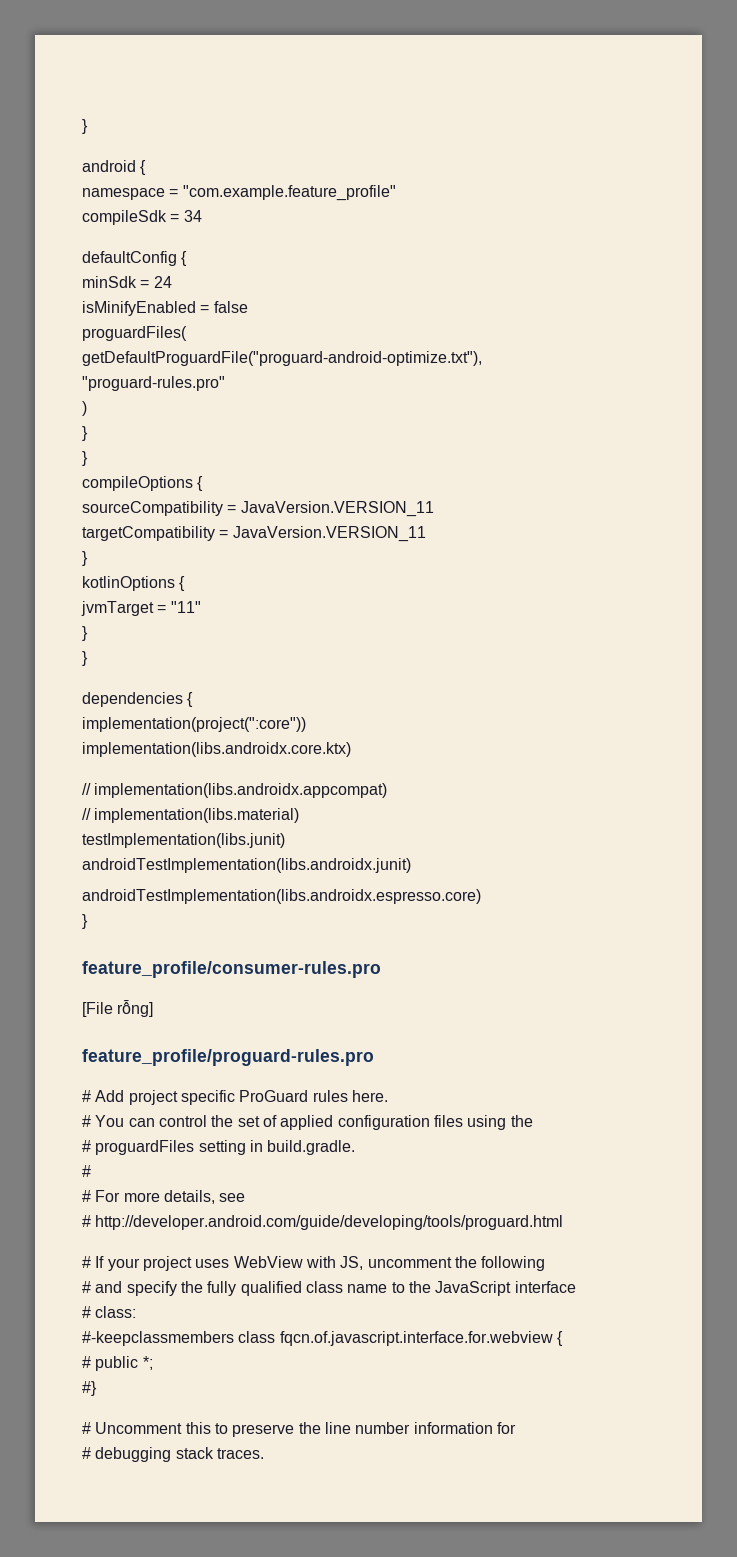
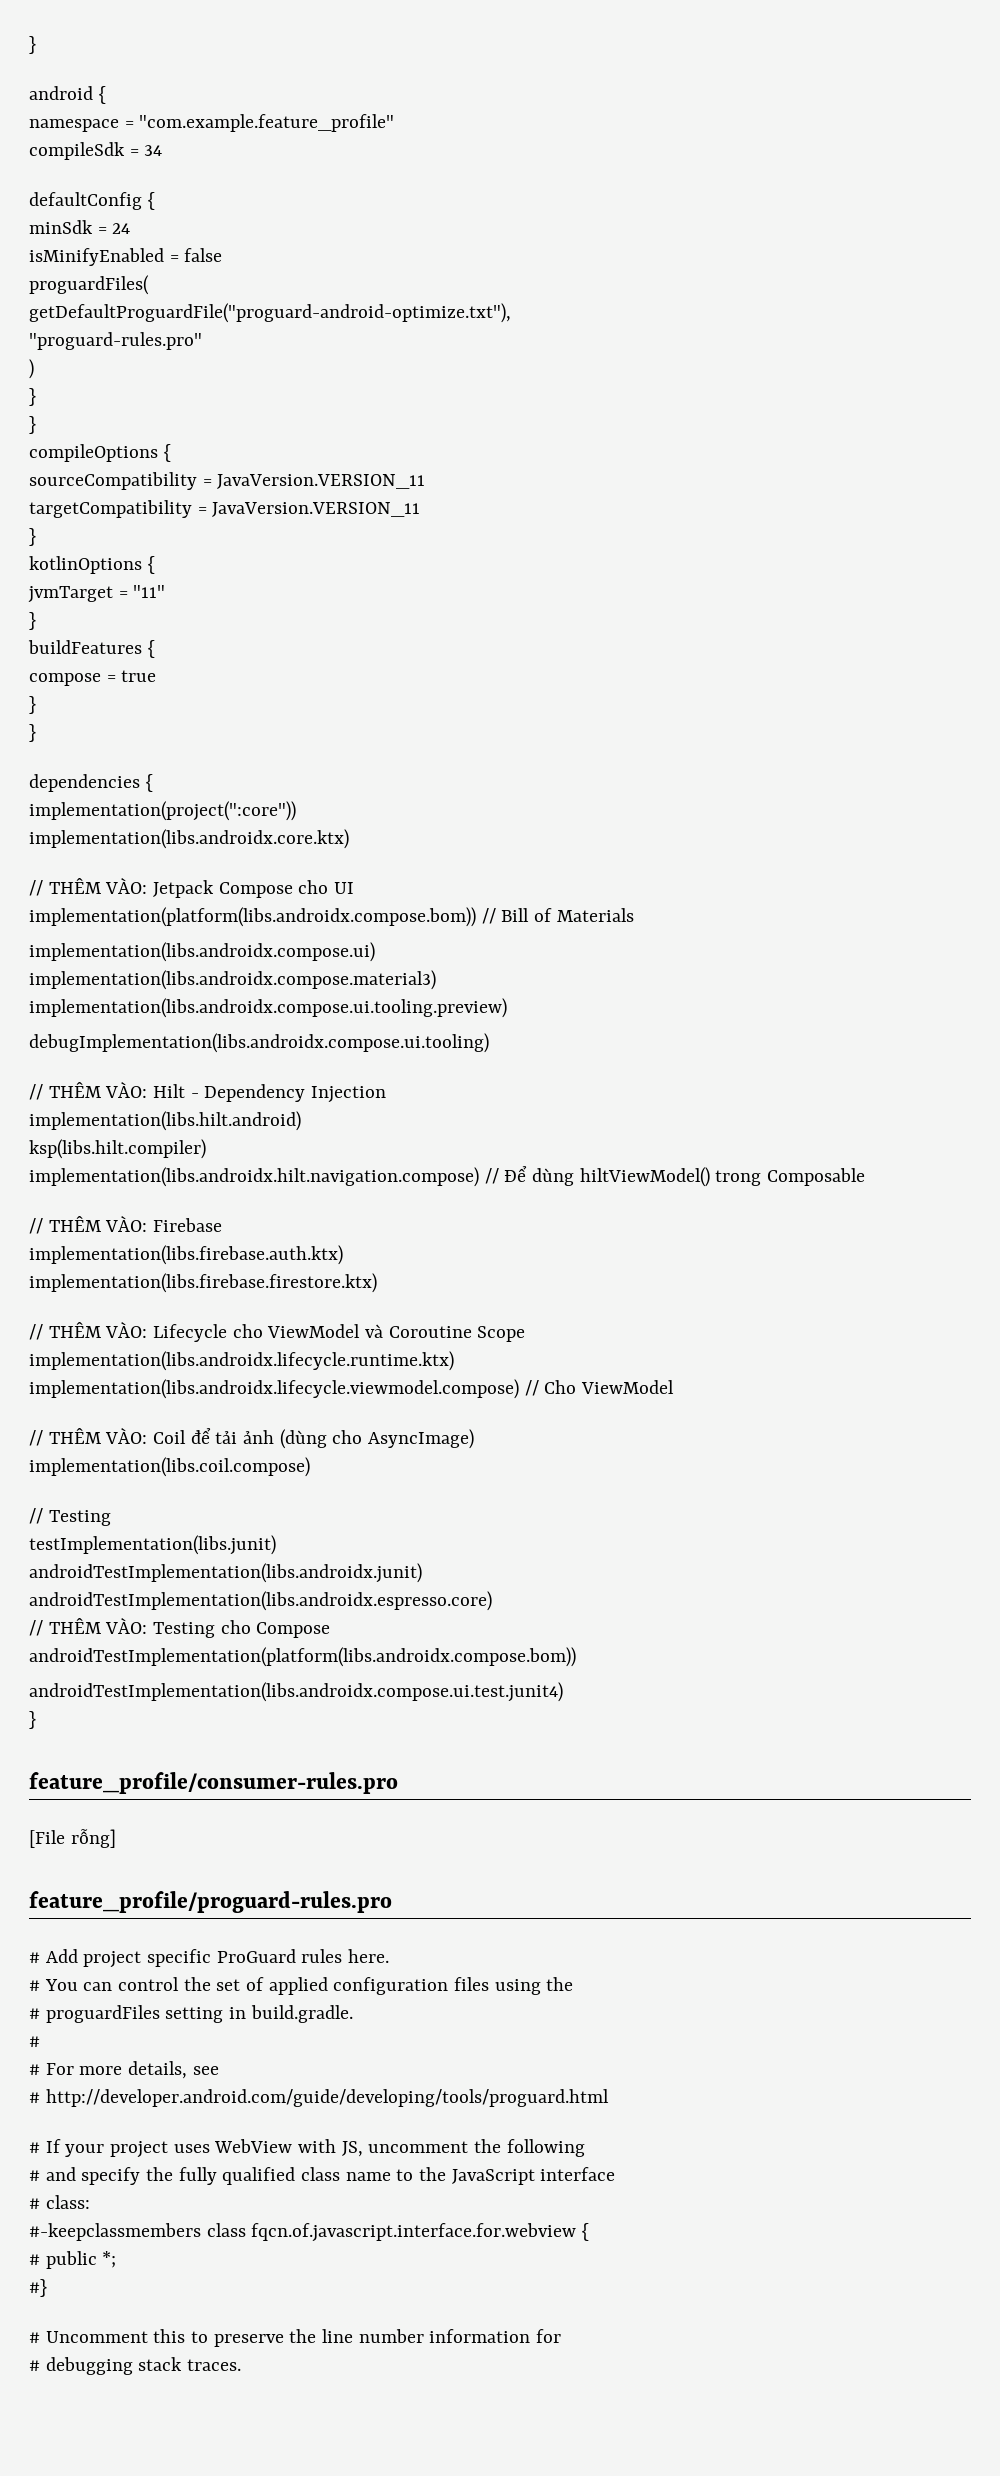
(88, 633) none -> [28,640,155,658] [29,670,157,686] [29,696,36,714] // buildFeatures { // compose = true // }
[94,783,388,798] [82,808,300,823] [82,833,285,848] [82,858,411,873] [82,889,481,904] implementation(libs.androidx.appcompat) // // implementation(libs.material) // testImplementation(libs.junit) // androidTestImplementation(libs.androidx.junit) // androidTestImplementation(libs.androidx.espresso.core) -> [48,878,355,898] [29,907,634,927] [29,942,375,962] [29,970,436,990] [29,998,507,1018] [29,1033,489,1053] [29,1082,387,1103] [29,1111,301,1131] [29,1139,206,1159] [29,1166,866,1187] [29,1216,223,1234] [29,1245,343,1265] [29,1273,377,1293] [29,1322,526,1342] [29,1351,454,1371] [29,1379,675,1399] [29,1428,475,1449] [29,1457,310,1477] [29,1508,111,1526] [29,1535,276,1555] [29,1563,422,1583] [29,1591,492,1611] [29,1618,331,1638] [29,1647,576,1667] [29,1682,563,1702] THÊM VÀO: Jetpack Compose cho UI // implementation(platform(libs.androidx.compose.bom)) // Bill of Materials // implementation(libs.androidx.compose.ui) // implementation(libs.androidx.compose.material3) // implementation(libs.androidx.compose.ui.tooling.preview) // debugImplementation(libs.androidx.compose.ui.tooling) // // THÊM VÀO: Hilt - Dependency Injection // implementation(libs.hilt.android) // ksp(libs.hilt.compiler) // implementation(libs.androidx.hilt.navigation.compose) // Để dùng hiltViewModel() trong Composable // // THÊM VÀO: Firebase // implementation(libs.firebase.auth.ktx) // implementation(libs.firebase.firestore.ktx) // // THÊM VÀO: Lifecycle cho ViewModel và Coroutine Scope // implementation(libs.androidx.lifecycle.runtime.ktx) // implementation(libs.androidx.lifecycle.viewmodel.compose) // Cho ViewModel // // THÊM VÀO: Coil để tải ảnh (dùng cho AsyncImage) // implementation(libs.coil.compose) // // Testing // testImplementation(libs.junit) // androidTestImplementation(libs.androidx.junit) // androidTestImplementation(libs.androidx.espresso.core) // // THÊM VÀO: Testing cho Compose // androidTestImplementation(platform(libs.androidx.compose.bom)) // androidTestImplementation(libs.androidx.compose.ui.test.junit4)

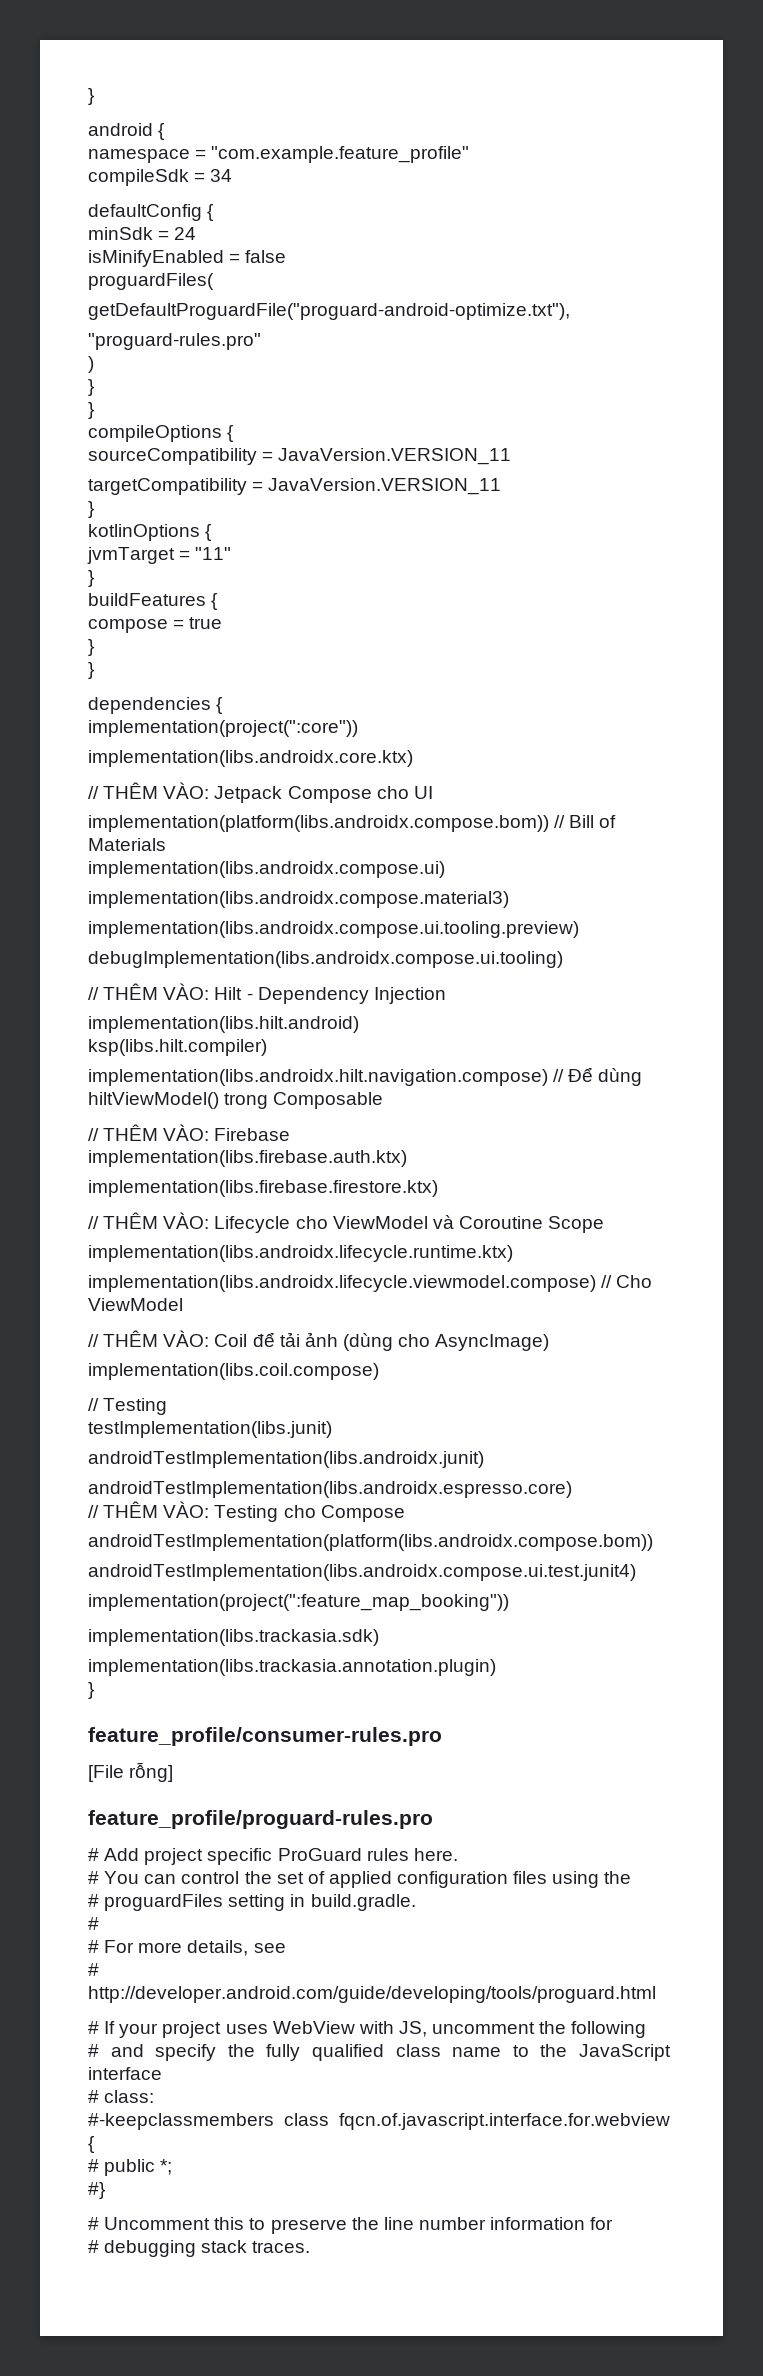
(563, 1692) none -> [88,1594,509,1611] [88,1629,379,1646] [88,1659,496,1676] // implementation(project(":feature_map_booking")) // implementation(libs.trackasia.sdk) // implementation(libs.trackasia.annotation.plugin)

